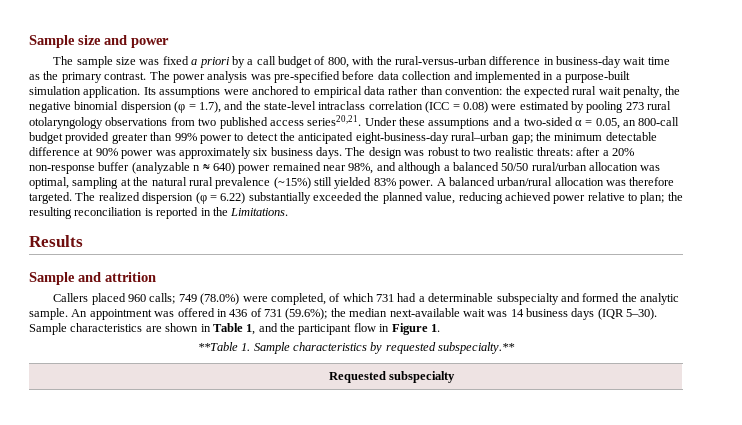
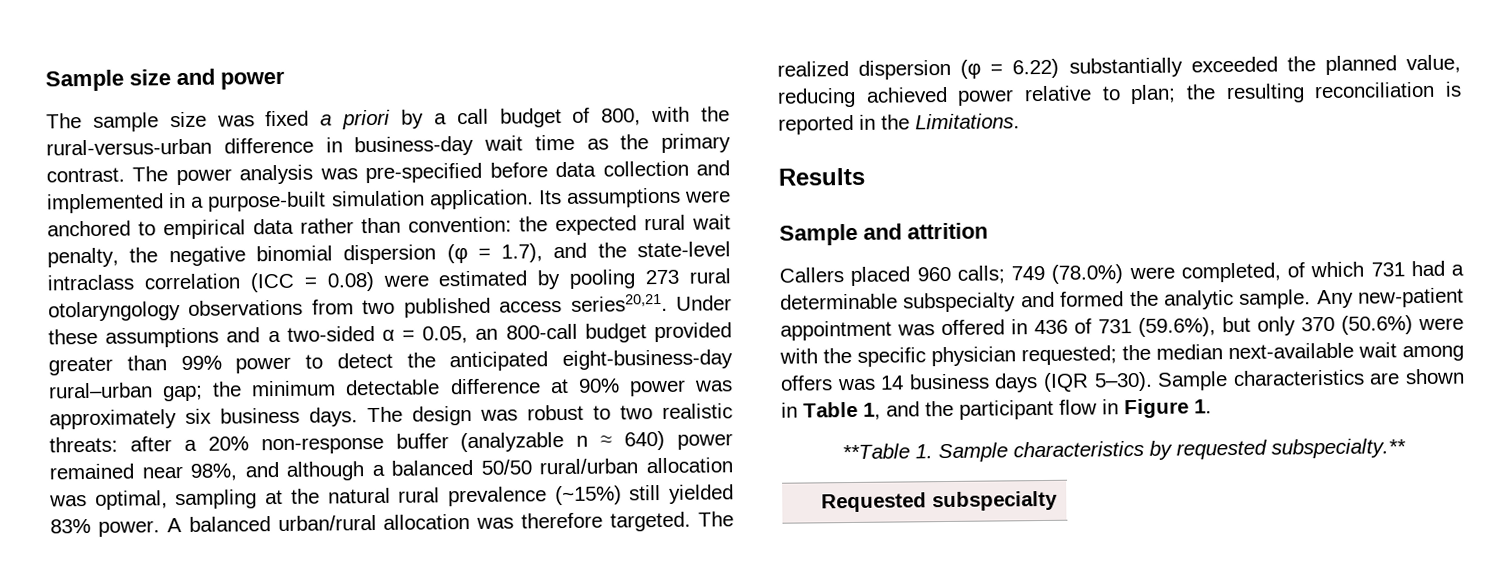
[71,309,88,317] An -> [1316,287,1464,309] Any new-patient
[285,308,328,320] (59.6%); -> [1138,315,1464,337] [779,345,1117,367] (59.6%), but only 370 (50.6%) were with the specific physician requested;
(485, 313) none -> [1402,345,1464,362] [780,375,833,391] among offers

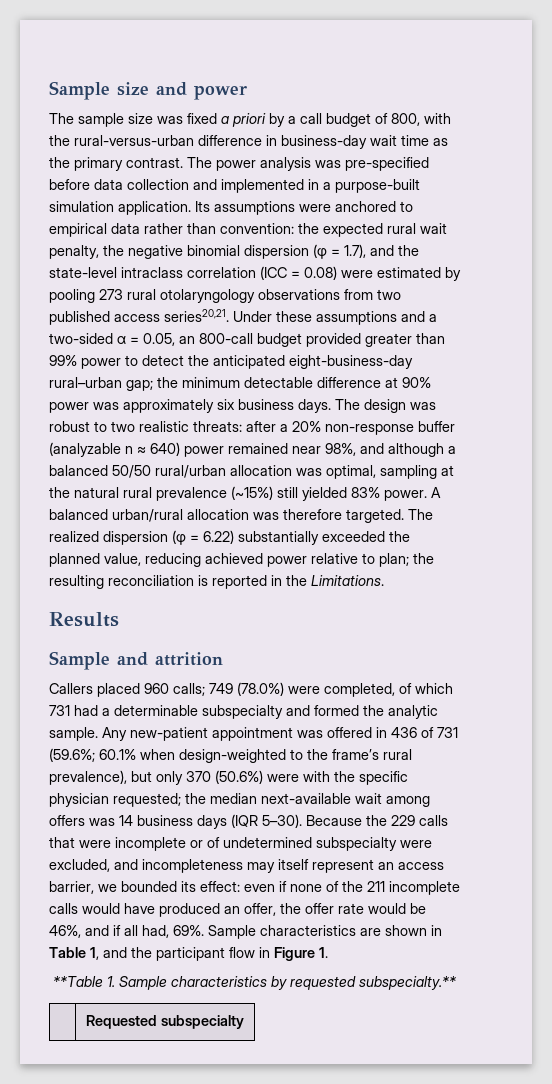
[1138,317,1216,337] (59.6%), -> [49,748,412,763] [49,770,127,785] (59.6%; 60.1% when design-weighted to the frame’s rural prevalence),
(1153, 381) none -> [306,815,448,826] [49,837,432,851] [49,859,444,873] [49,881,460,895] [49,903,426,917] [49,925,204,938] Because the 229 calls that were incomplete or of undetermined subspecialty were excluded, and incompleteness may itself represent an access barrier, we bounded its effect: even if none of the 211 incomplete calls would have produced an offer, the offer rate would be 46%, and if all had, 69%.

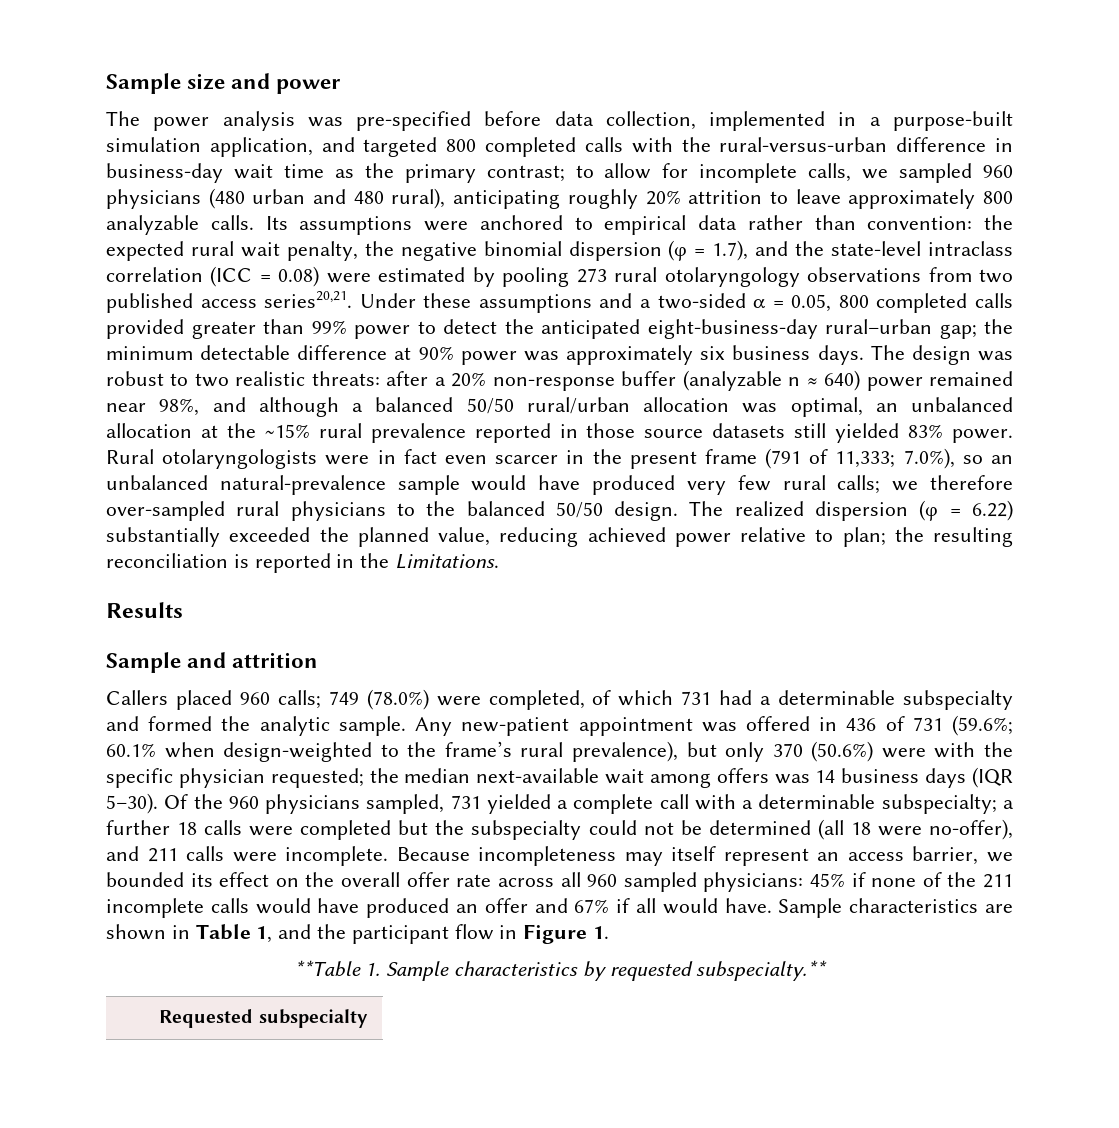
[78,113,420,127] sample size was fixed a priori by a call budget of 800, -> [153,111,1013,131] [106,137,623,157] power analysis was pre-specified before data collection, implemented in a purpose-built simulation application, and targeted 800 completed calls
[126,157,429,171] [49,179,420,193] [49,201,191,215] contrast. The power analysis was pre-specified before data collection and implemented in a purpose-built simulation application. -> [486,163,1014,183] [106,188,1014,209] [106,215,254,235] contrast; to allow for incomplete calls, we sampled 960 physicians (480 urban and 480 rural), anticipating roughly 20% attrition to leave approximately 800 analyzable calls.
[179,333,302,347] an 800-call budget -> [838,293,1013,313] 800 completed calls
[380,465,437,479] sampling -> [875,397,1013,412] [106,423,192,438] an unbalanced allocation
[74,487,119,498] natural -> [264,424,310,438] ~15%
[231,486,441,501] [49,509,404,523] (~15%) still yielded 83% power. A balanced urban/rural allocation was therefore targeted. -> [474,423,1014,443] [106,448,1013,469] [106,475,1014,495] [106,501,679,521] reported in those source datasets still yielded 83% power. Rural otolaryngologists were in fact even scarcer in the present frame (791 of 11,333; 7.0%), so an unbalanced natural-prevalence sample would have produced very few rural calls; we therefore over-sampled rural physicians to the balanced 50/50 design.
[306,815,448,826] [49,837,432,851] [49,859,138,872] Because the 229 calls that were incomplete or of undetermined subspecialty were excluded, and -> [164,794,1014,814] [106,819,1014,840] [106,846,470,866] Of the 960 physicians sampled, 731 yielded a complete call with a determinable subspecialty; a further 18 calls were completed but the subspecialty could not be determined (all 18 were no-offer), and 211 calls were incomplete. Because
[200,881,275,892] effect: even -> [219,872,845,892] effect on the overall offer rate across all 960 sampled physicians: 45%
[244,903,426,916] [49,925,204,938] offer, the offer rate would be 46%, and if all had, 69%. -> [484,898,772,914] offer and 67% if all would have.

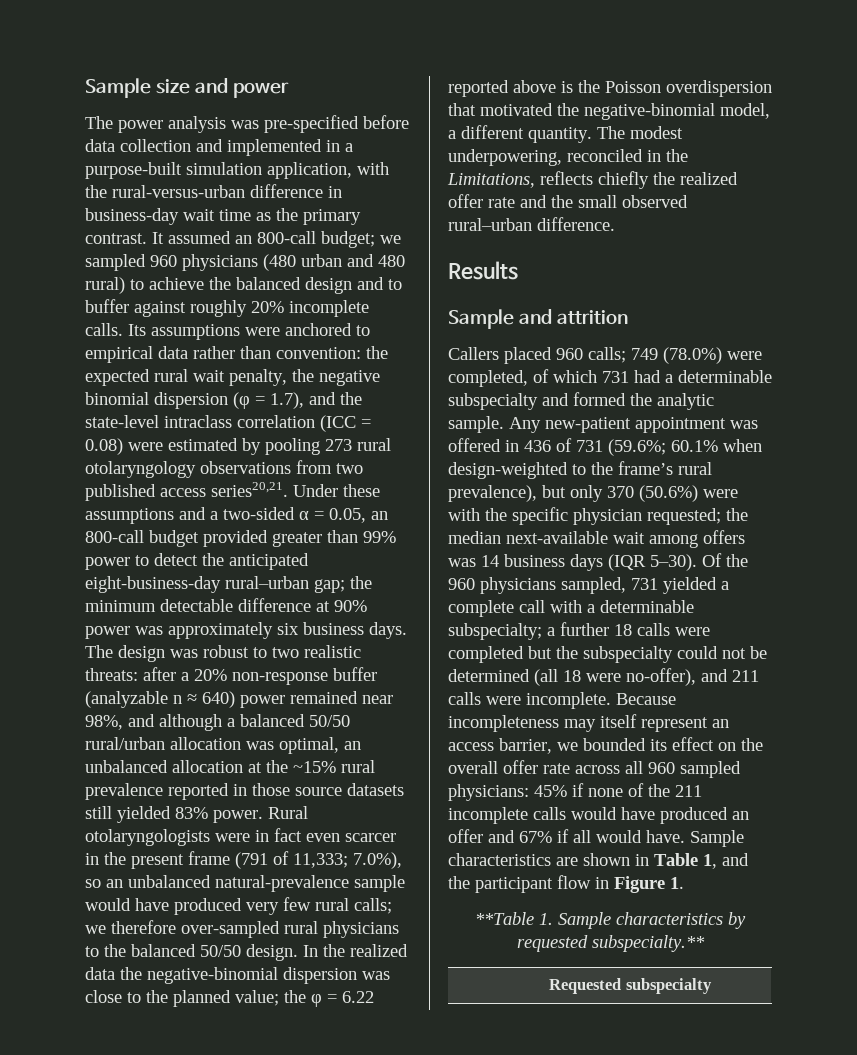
[605,111,696,130] collection, -> [120,139,223,152] collection and
[321,137,623,157] and targeted 800 completed calls -> (352, 170) none
[486,163,852,183] contrast; to allow for incomplete calls, -> [85,231,375,248] contrast. It assumed an 800-call budget;
[391,188,1014,209] [106,215,199,235] rural), anticipating roughly 20% attrition to leave approximately 800 analyzable -> [85,277,402,294] [85,299,369,317] rural) to achieve the balanced design and to buffer against roughly 20% incomplete
[838,293,1013,313] 800 completed calls -> [371,511,388,520] [85,530,199,547] an 800-call budget
[689,500,1013,521] [106,527,1013,547] [106,553,500,573] The realized dispersion (φ = 6.22) substantially exceeded the planned value, reducing achieved power relative to plan; the resulting reconciliation is reported in the Limitations. -> [303,944,408,957] [85,967,390,984] [85,990,374,1007] [448,80,772,97] [448,103,770,120] [448,125,683,143] [448,149,688,166] [447,171,738,189] [448,194,688,208] [448,217,615,231] In the realized data the negative-binomial dispersion was close to the planned value; the φ = 6.22 reported above is the Poisson overdispersion that motivated the negative-binomial model, a different quantity. The modest underpowering, reconciled in the Limitations, reflects chiefly the realized offer rate and the small observed rural–urban difference.

